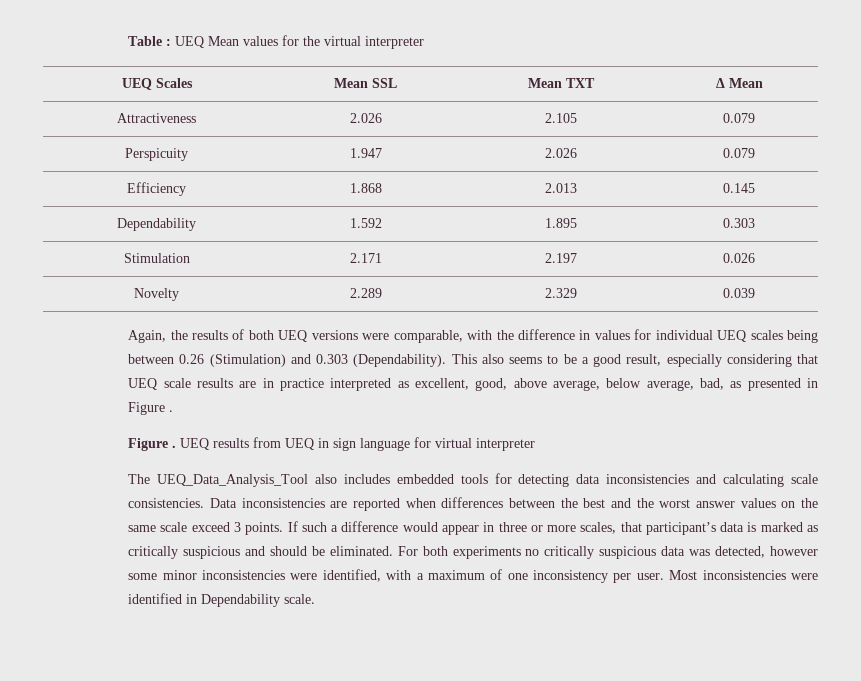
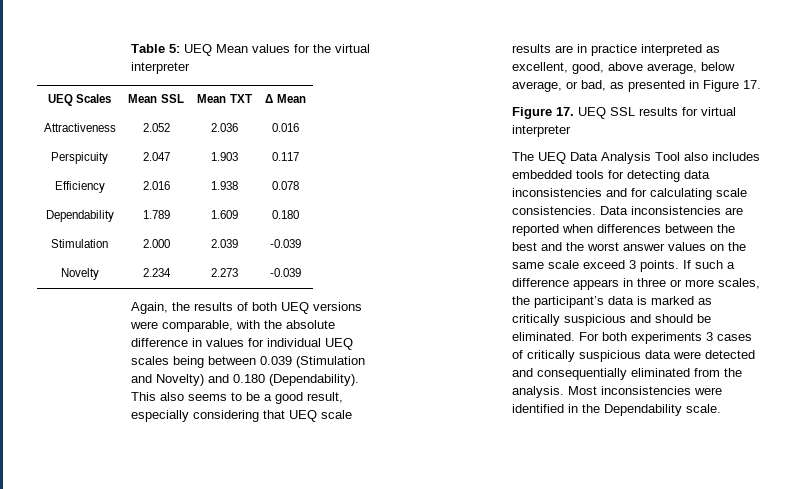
[166,39,172,46] : -> [169,44,181,53] 5:
[349,113,382,123] [545,113,577,123] [723,113,755,123] [125,148,188,161] [349,148,382,158] [545,148,577,158] [723,148,755,158] [127,182,186,196] [349,183,382,193] [545,183,577,193] [723,183,755,193] [117,218,196,231] [349,218,382,228] [545,218,577,228] [723,218,755,228] [123,253,190,263] [349,253,382,263] [545,253,577,263] [723,253,755,263] [134,288,179,301] [349,288,382,298] [545,288,577,298] [723,288,755,298] 2.026 | 2.105 | 0.079 // Perspicuity | 1.947 | 2.026 | 0.079 // Efficiency | 1.868 | 2.013 | 0.145 // Dependability | 1.592 | 1.895 | 0.303 // Stimulation | 2.171 | 2.197 | 0.026 // Novelty | 2.289 | 2.329 | 0.039 -> [142,123,170,132] [211,123,238,132] [272,123,299,132] [51,152,108,164] [142,152,170,161] [211,152,238,161] [272,152,299,161] [54,181,105,193] [142,181,170,190] [211,181,238,190] [272,181,299,190] [45,210,114,222] [142,210,170,219] [211,210,238,219] [272,210,299,219] [51,239,108,248] [142,239,170,248] [211,239,238,248] [270,239,301,248] [60,268,99,280] [142,268,171,277] [211,268,238,277] [270,268,301,277] 2.052 | 2.036 | 0.016 // Perspicuity | 2.047 | 1.903 | 0.117 // Efficiency | 2.016 | 1.938 | 0.078 // Dependability | 1.789 | 1.609 | 0.180 // Stimulation | 2.000 | 2.039 | -0.039 // Novelty | 2.234 | 2.273 | -0.039
(514, 335) none -> [286,320,336,329] absolute
[179,354,349,367] 0.26 (Stimulation) and 0.303 -> [260,356,366,368] [131,374,266,386] 0.039 (Stimulation and Novelty) and 0.180
(694, 385) none -> [566,81,579,89] or
[169,410,174,412] [128,437,411,451] . // Figure . UEQ results from UEQ in sign language -> [743,80,762,89] [512,107,679,119] 17. // Figure 17. UEQ SSL results
[157,474,309,487] UEQ_Data_Analysis_Tool -> [538,152,681,164] UEQ Data Analysis Tool
(717, 479) none -> [631,188,648,197] for
[402,522,479,535] would appear -> [573,279,620,290] appears
[620,522,642,532] that -> [512,296,531,305] the
[525,546,818,559] [128,569,664,583] no critically suspicious data was detected, however some minor inconsistencies were identified, with a maximum of one inconsistency per user. -> [706,332,753,341] [512,350,756,362] [512,368,743,380] [512,386,565,398] 3 cases of critically suspicious data were detected and consequentially eliminated from the analysis.
(198, 599) none -> [582,404,601,413] the

